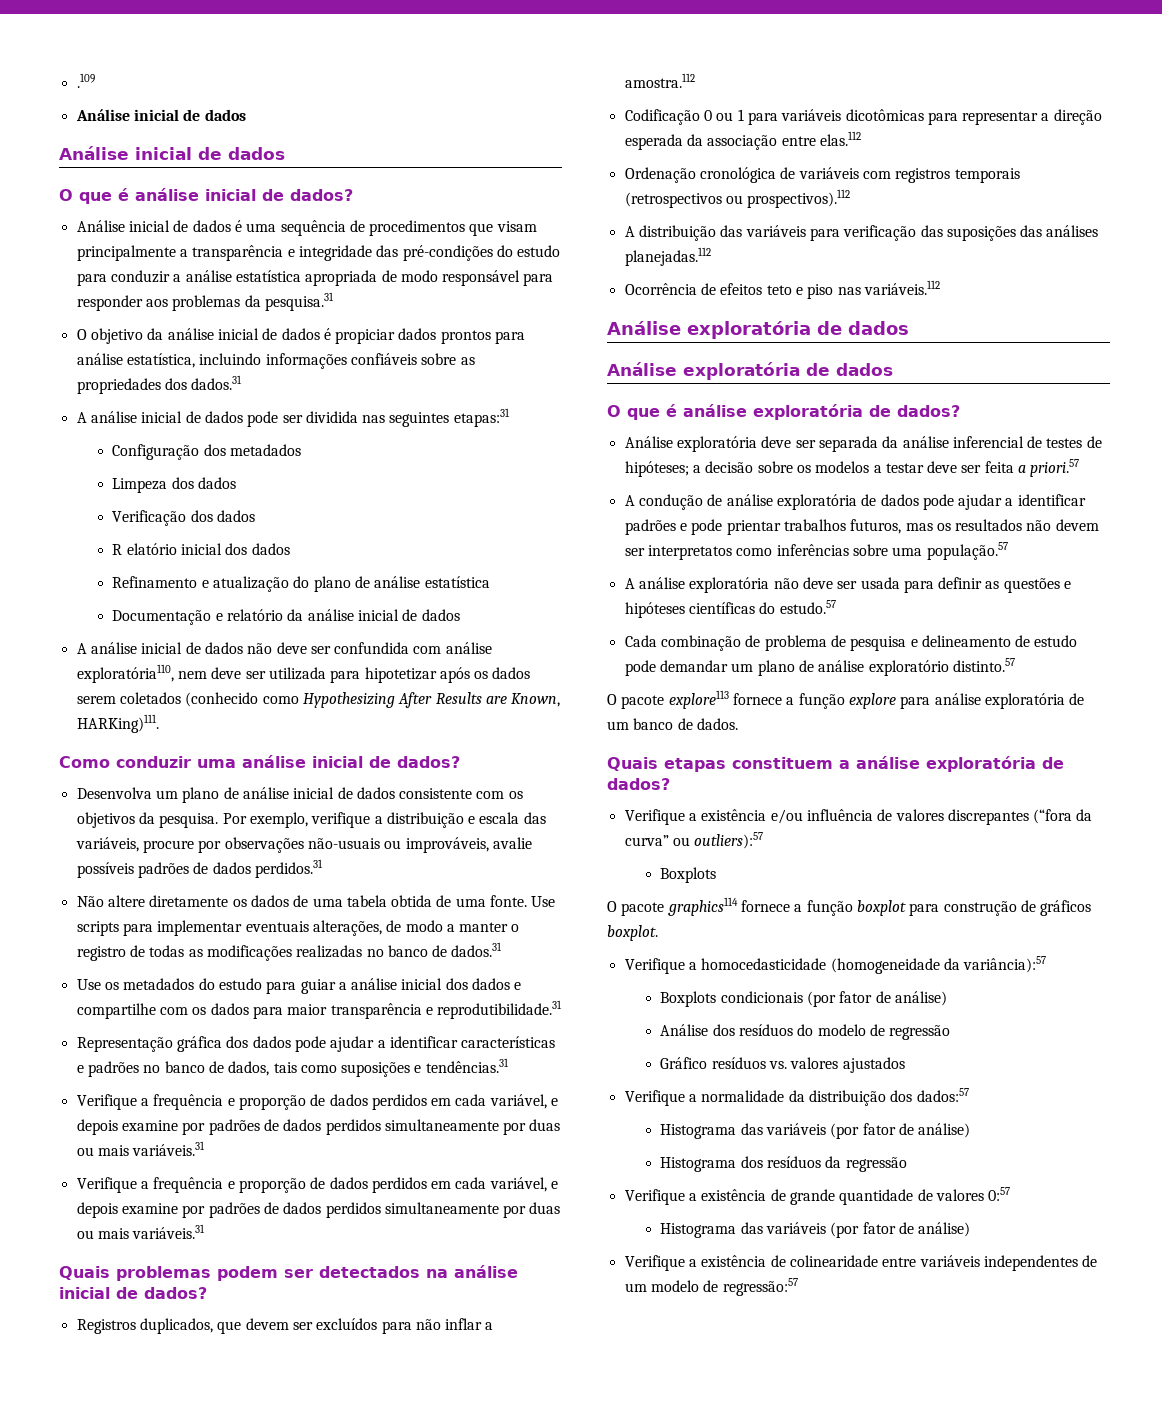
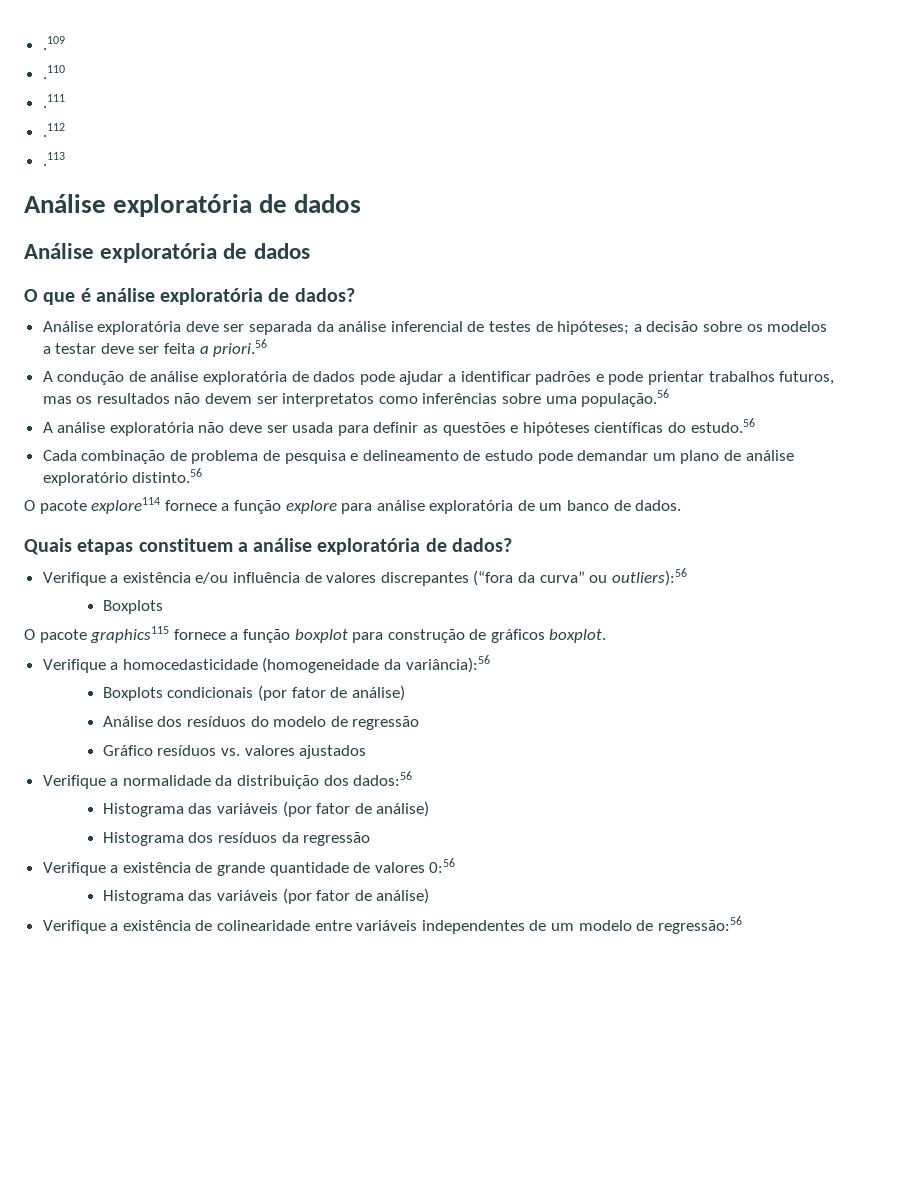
[75,109,246,121] [59,146,285,160] [59,188,353,204] [76,220,537,236] [76,245,561,261] [76,270,554,286] [76,292,334,311] [76,328,526,344] [76,353,475,369] [76,375,243,394] [76,408,510,427] [112,444,302,460] [112,477,237,493] [112,510,256,526] [112,543,290,555] [112,576,490,592] [112,609,460,625] [76,642,492,654] [76,664,531,683] [76,692,561,708] [76,714,159,733] [59,755,460,768] [76,787,523,803] [76,812,546,828] [75,837,532,853] [76,859,323,878] [76,895,556,907] [76,920,520,936] [76,942,503,961] [76,978,522,994] [76,1000,563,1019] [76,1036,556,1052] [76,1058,509,1077] [76,1094,559,1110] [76,1119,561,1135] [76,1141,206,1156] [76,1177,559,1193] [76,1202,561,1218] [76,1224,206,1239] [59,1265,518,1281] [59,1287,207,1299] [76,1318,494,1334] [624,73,695,88] [624,109,1102,125] [624,131,861,150] [624,167,1020,183] [624,189,851,208] [624,225,1099,241] [624,247,711,266] [624,280,940,299] Análise inicial de dados // Análise inicial de dados // O que é análise inicial de dados? // Análise inicial de dados é uma sequência de procedimentos que visam principalmente a transparência e integridade das pré-condições do estudo para conduzir a análise estatística apropriada de modo responsável para responder aos problemas da pesquisa.31 // O objetivo da análise inicial de dados é propiciar dados prontos para análise estatística, incluindo informações confiáveis sobre as propriedades dos dados.31 // A análise inicial de dados pode ser dividida nas seguintes etapas:31 // Configuração dos metadados // Limpeza dos dados // Verificação dos dados // R elatório inicial dos dados // Refinamento e atualização do plano de análise estatística // Documentação e relatório da análise inicial de dados // A análise inicial de dados não deve ser confundida com análise exploratória110, nem deve ser utilizada para hipotetizar após os dados serem coletados (conhecido como Hypothesizing After Results are Known, HARKing)111. // Como conduzir uma análise inicial de dados? // Desenvolva um plano de análise inicial de dados consistente com os objetivos da pesquisa. Por exemplo, verifique a distribuição e escala das variáveis, procure por observações não-usuais ou improváveis, avalie possíveis padrões de dados perdidos.31 // Não altere diretamente os dados de uma tabela obtida de uma fonte. Use scripts para implementar eventuais alterações, de modo a manter o registro de todas as modificações realizadas no banco de dados.31 // Use os metadados do estudo para guiar a análise inicial dos dados e compartilhe com os dados para maior transparência e reprodutibilidade.31 // Representação gráfica dos dados pode ajudar a identificar características e padrões no banco de dados, tais como suposições e tendências.31 // Verifique a frequência e proporção de dados perdidos em cada variável, e depois examine por padrões de dados perdidos simultaneamente por duas ou mais variáveis.31 // Verifique a frequência e proporção de dados perdidos em cada variável, e depois examine por padrões de dados perdidos simultaneamente por duas ou mais variáveis.31 // Quais problemas podem ser detectados na análise inicial de dados? // Registros duplicados, que devem ser excluídos para não inflar a amostra.112 // Codificação 0 ou 1 para variáveis dicotômicas para representar a direção esperada da associação entre elas.112 // Ordenação cronológica de variáveis com registros temporais (retrospectivos ou prospectivos).112 // A distribuição das variáveis para verificação das suposições das análises planejadas.112 // Ocorrência de efeitos teto e piso nas variáveis.112 -> [42,65,65,79] [42,94,65,108] [42,123,65,137] [42,152,65,166] .110 // .111 // .112 // .113
[1030,459,1080,477] priori.57 -> [213,339,268,357] priori.56
[926,542,1008,560] população.57 -> [581,389,670,407] população.56
[779,600,836,614] estudo.57 -> [690,418,755,433] estudo.56
[952,658,1015,672] [607,690,729,709] distinto.57 // O pacote explore113 -> [132,468,203,483] [24,497,161,514] distinto.56 // O pacote explore114
[694,832,764,849] outliers):57 -> [611,568,687,586] outliers):56
[667,897,738,916] graphics114 -> [90,626,170,643] graphics115
[963,956,1047,973] variância):57 -> [405,655,490,673] variância):56
[916,1088,969,1102] dados:57 -> [353,771,413,786] dados:56
[988,1187,1011,1201] 0:57 -> [429,858,456,873] 0:56
[722,1278,798,1296] regressão:57 -> [657,916,742,934] regressão:56

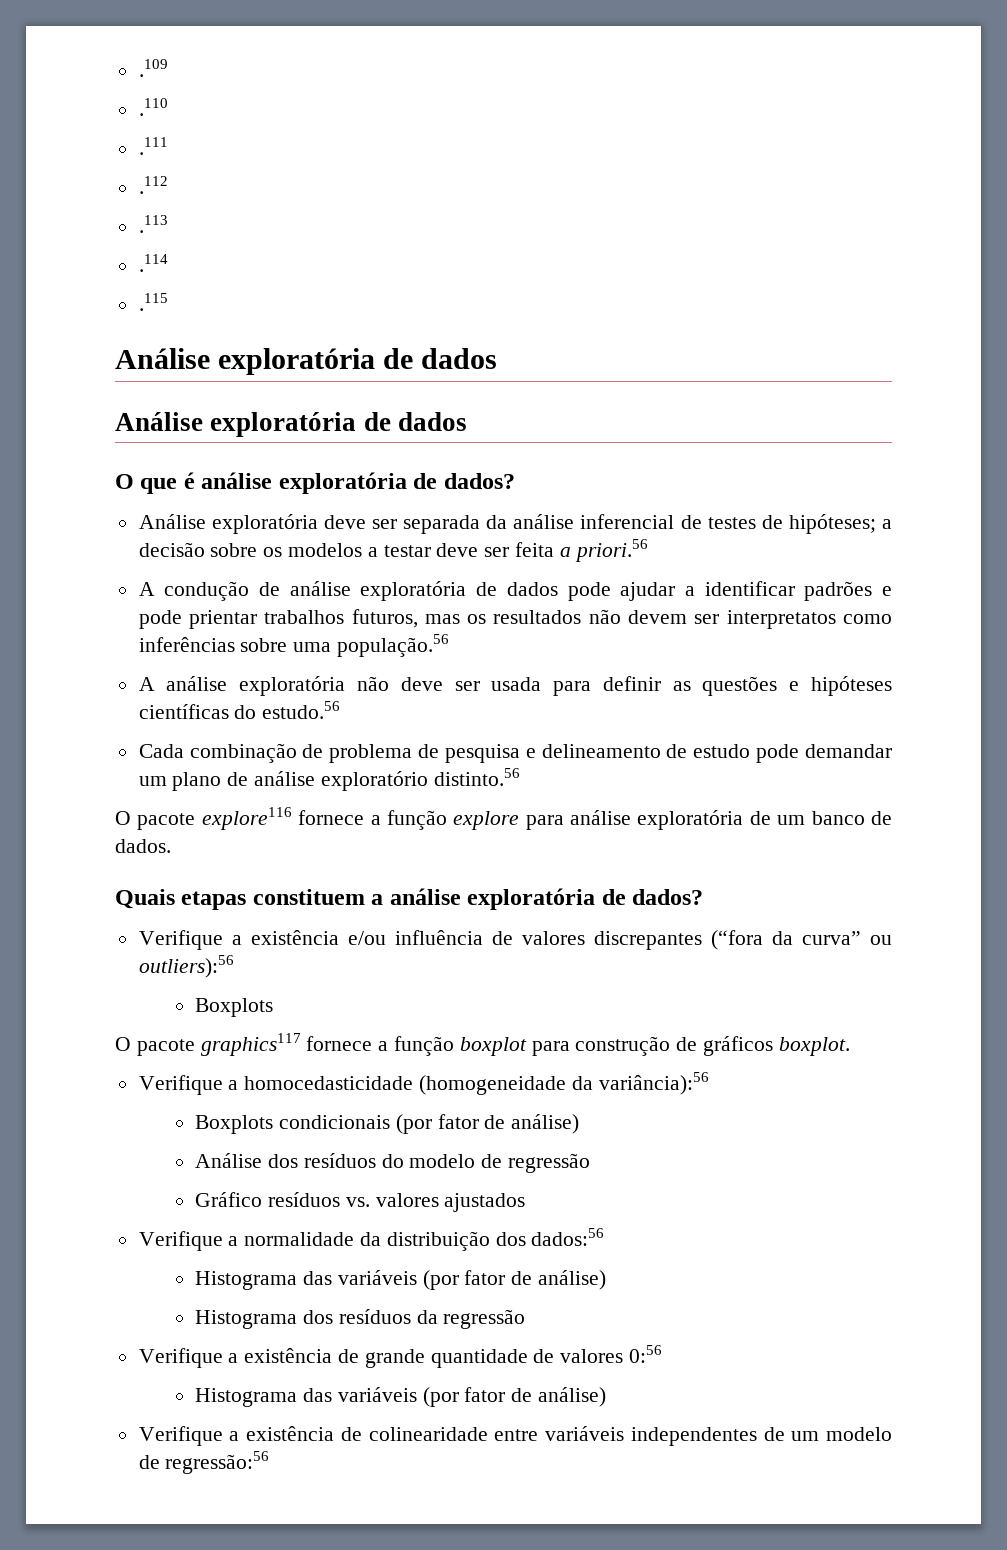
(65, 159) none -> [138,254,168,272] [138,293,168,311] // .114 // .115
[91,497,161,514] explore114 -> [201,807,292,830] explore116
[90,626,170,643] graphics115 -> [200,1033,301,1056] graphics117

